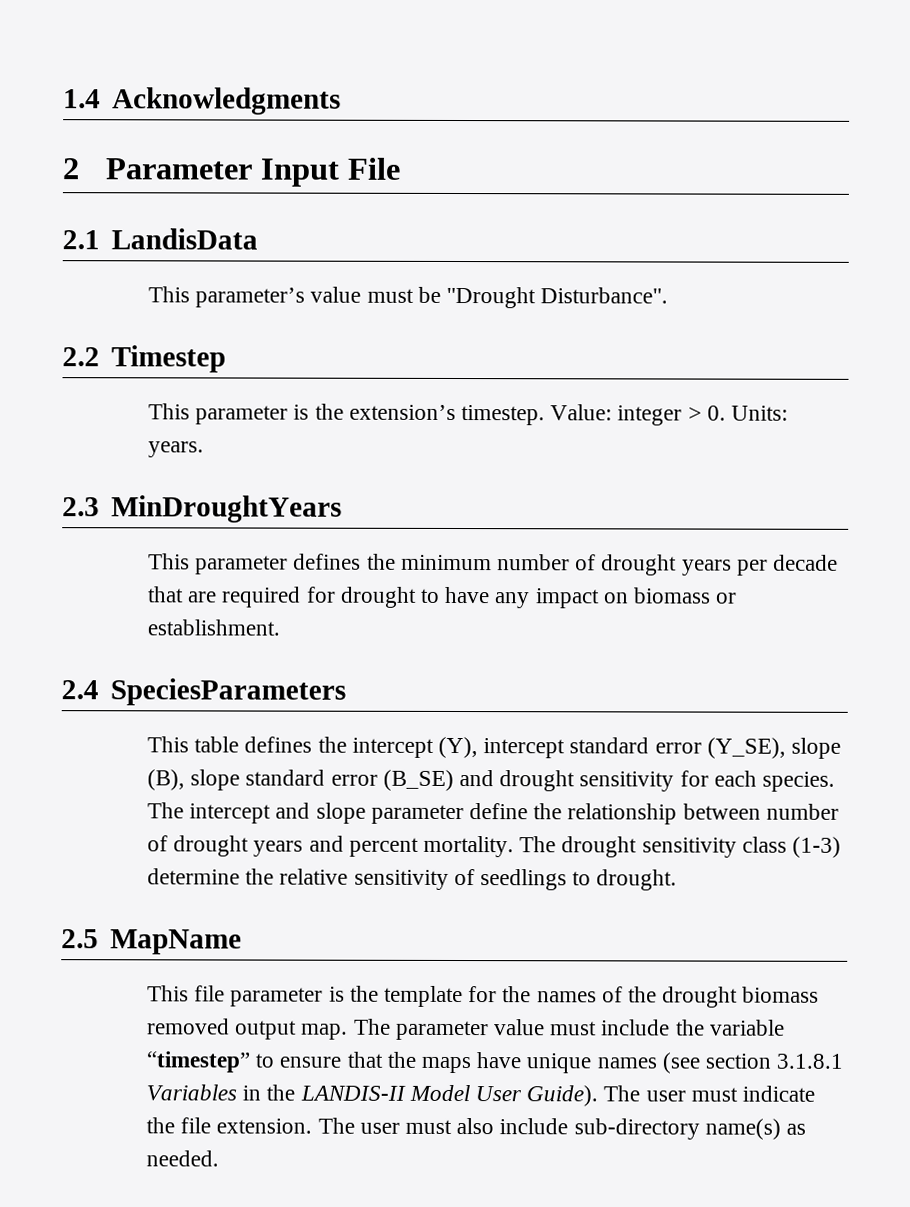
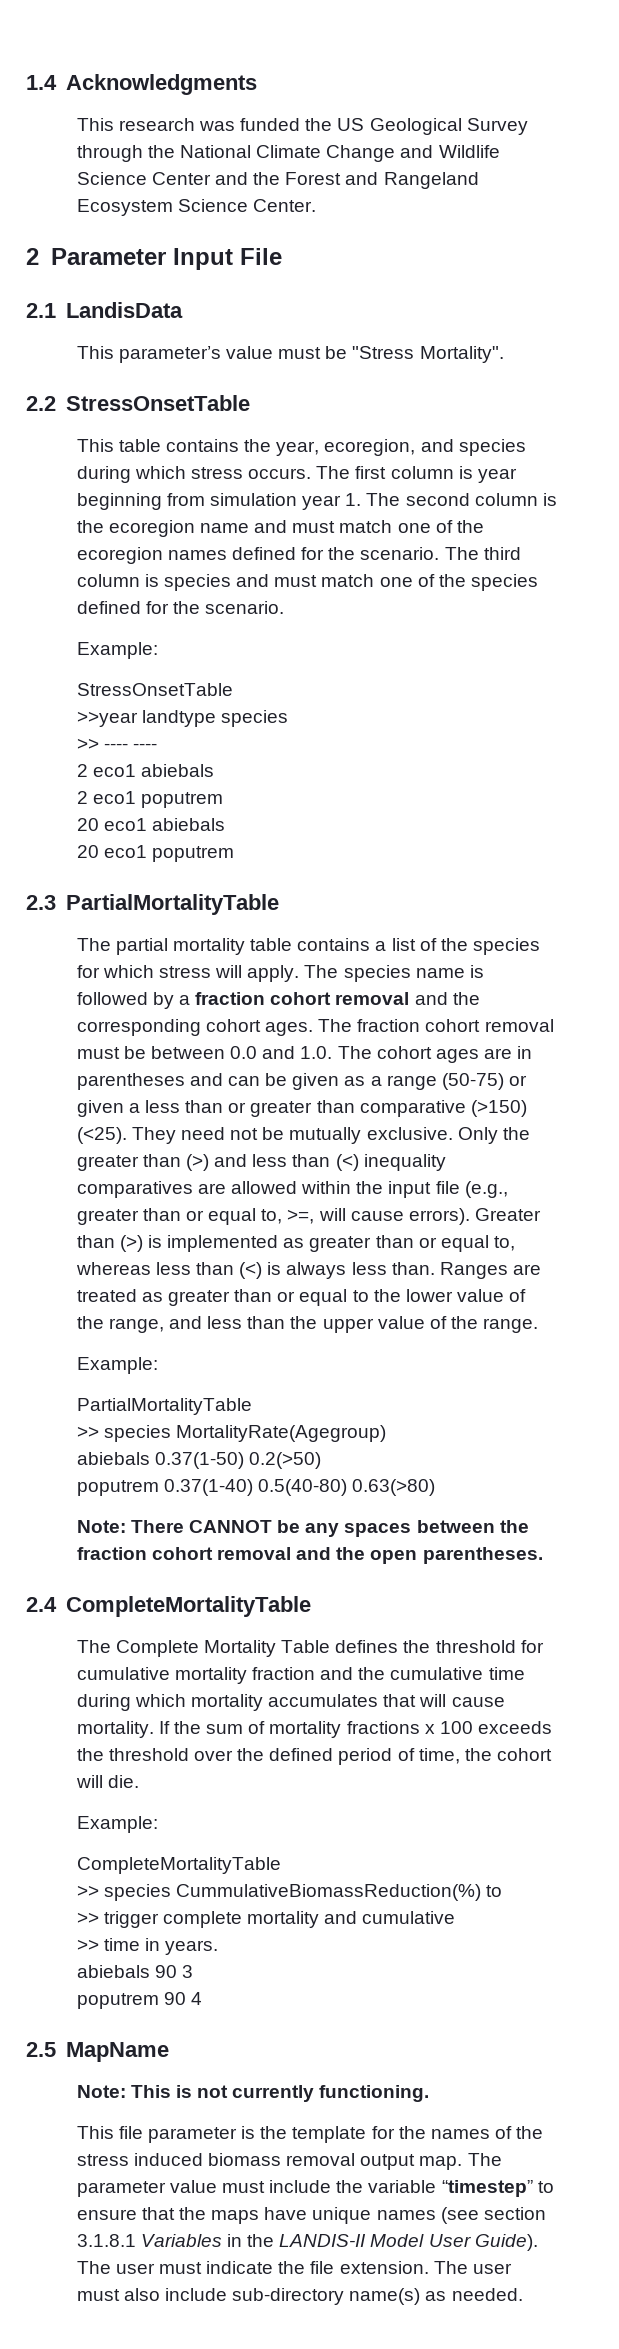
(341, 101) none -> [76,118,528,135] [76,145,500,162] [76,172,479,189] [76,199,317,216] // This research was funded the US Geological Survey through the National Climate Change and Wildlife Science Center and the Forest and Rangeland Ecosystem Science Center.
[446,286,669,309] "Drought Disturbance". -> [352,346,504,363] "Stress Mortality".
[110,345,226,373] [147,403,789,426] [147,441,204,458] [62,495,342,523] [147,553,839,576] [147,586,738,609] [146,619,280,636] [61,678,346,706] [146,736,842,759] [146,769,836,792] [146,802,839,825] [146,835,842,858] [146,868,678,891] [61,929,242,955] Timestep // This parameter is the extension’s timestep. Value: integer > 0. Units: years. // 2.3 MinDroughtYears // This parameter defines the minimum number of drought years per decade that are required for drought to have any impact on biomass or establishment. // 2.4 SpeciesParameters // This table defines the intercept (Y), intercept standard error (Y_SE), slope (B), slope standard error (B_SE) and drought sensitivity for each species. The intercept and slope parameter define the relationship between number of drought years and percent mortality. The drought sensitivity class (1-3) determine the relative sensitivity of seedlings to drought. // 2.5 MapName -> [65,395,250,411] [76,439,526,456] [76,466,517,483] [76,493,557,510] [76,520,484,537] [76,547,521,564] [76,574,538,591] [76,601,285,614] [76,642,158,659] [76,683,233,696] [76,710,289,727] [76,738,158,750] [76,764,215,777] [76,791,224,808] [76,818,226,831] [76,845,235,862] [26,894,279,915] [76,938,540,955] [76,965,484,982] [76,992,480,1009] [76,1019,554,1036] [76,1046,533,1063] [76,1073,527,1090] [76,1100,527,1117] [76,1127,530,1144] [76,1154,446,1171] [76,1181,508,1198] [76,1208,541,1225] [76,1235,515,1252] [75,1262,541,1279] [76,1289,527,1306] [76,1316,539,1333] [76,1357,158,1374] [76,1398,252,1415] [76,1425,387,1442] [76,1452,322,1469] [76,1479,436,1496] [76,1520,529,1537] [76,1547,543,1564] [26,1596,311,1617] [76,1640,544,1657] [76,1667,525,1684] [76,1694,505,1711] [76,1721,552,1738] [76,1748,552,1765] [75,1775,139,1788] [76,1816,158,1833] [76,1857,281,1874] [76,1884,503,1901] [76,1911,456,1928] [76,1938,219,1955] [76,1965,194,1978] [76,1992,203,2009] [26,2042,169,2062] [76,2085,430,2102] StressOnsetTable // This table contains the year, ecoregion, and species during which stress occurs. The first column is year beginning from simulation year 1. The second column is the ecoregion name and must match one of the ecoregion names defined for the scenario. The third column is species and must match one of the species defined for the scenario. // Example: // StressOnsetTable // >>year landtype species // >> ---- ---- // 2 eco1 abiebals // 2 eco1 poputrem // 20 eco1 abiebals // 20 eco1 poputrem // 2.3 PartialMortalityTable // The partial mortality table contains a list of the species for which stress will apply. The species name is followed by a fraction cohort removal and the corresponding cohort ages. The fraction cohort removal must be between 0.0 and 1.0. The cohort ages are in parentheses and can be given as a range (50-75) or given a less than or greater than comparative (>150) (<25). They need not be mutually exclusive. Only the greater than (>) and less than (<) inequality comparatives are allowed within the input file (e.g., greater than or equal to, >=, will cause errors). Greater than (>) is implemented as greater than or equal to, whereas less than (<) is always less than. Ranges are treated as greater than or equal to the lower value of the range, and less than the upper value of the range. // Example: // PartialMortalityTable // >> species MortalityRate(Agegroup) // abiebals 0.37(1-50) 0.2(>50) // poputrem 0.37(1-40) 0.5(40-80) 0.63(>80) // Note: There CANNOT be any spaces between the fraction cohort removal and the open parentheses. // 2.4 CompleteMortalityTable // The Complete Mortality Table defines the threshold for cumulative mortality fraction and the cumulative time during which mortality accumulates that will cause mortality. If the sum of mortality fractions x 100 exceeds the threshold over the defined period of time, the cohort will die. // Example: // CompleteMortalityTable // >> species CummulativeBiomassReduction(%) to // >> trigger complete mortality and cumulative // >> time in years. // abiebals 90 3 // poputrem 90 4 // 2.5 MapName // Note: This is not currently functioning.
[662,986,820,1008] [146,1018,230,1035] drought biomass removed -> [76,2153,356,2166] stress induced biomass removal

